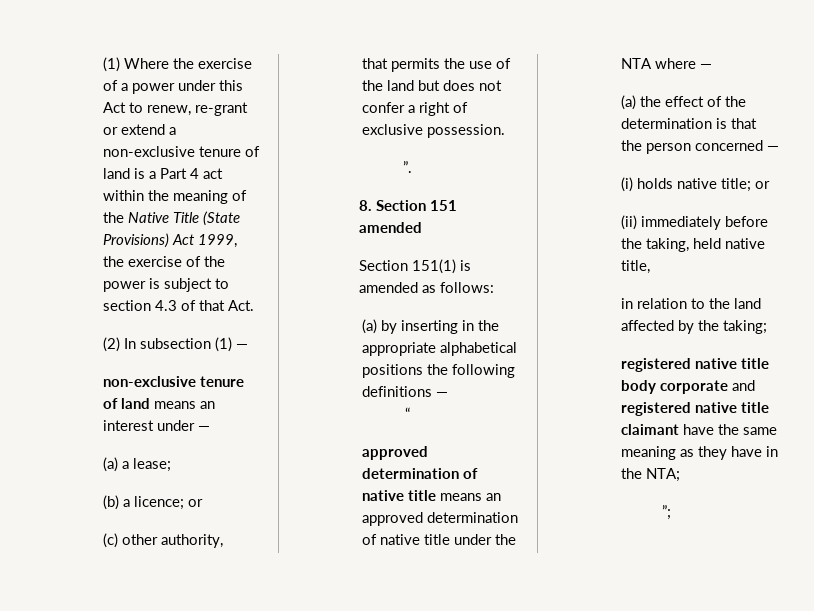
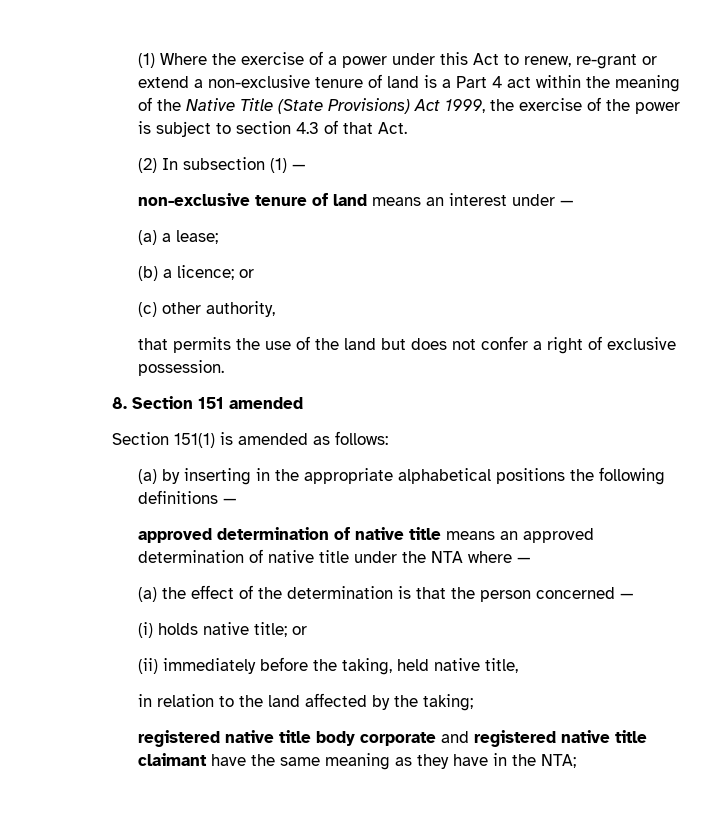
[402,161,412,173] // ”. -> (225, 368) none
[404,407,410,419] // “ -> (238, 501) none
[661,505,671,520] // ”; -> (577, 761) none

